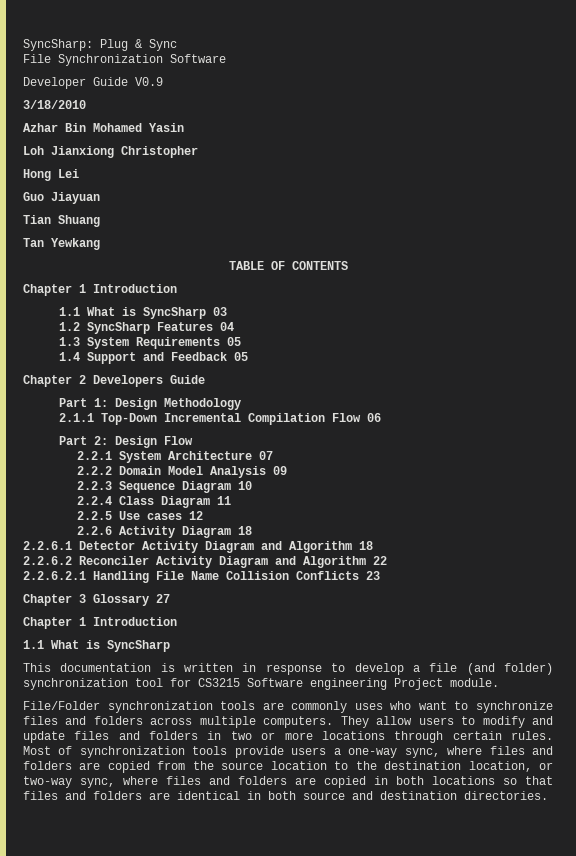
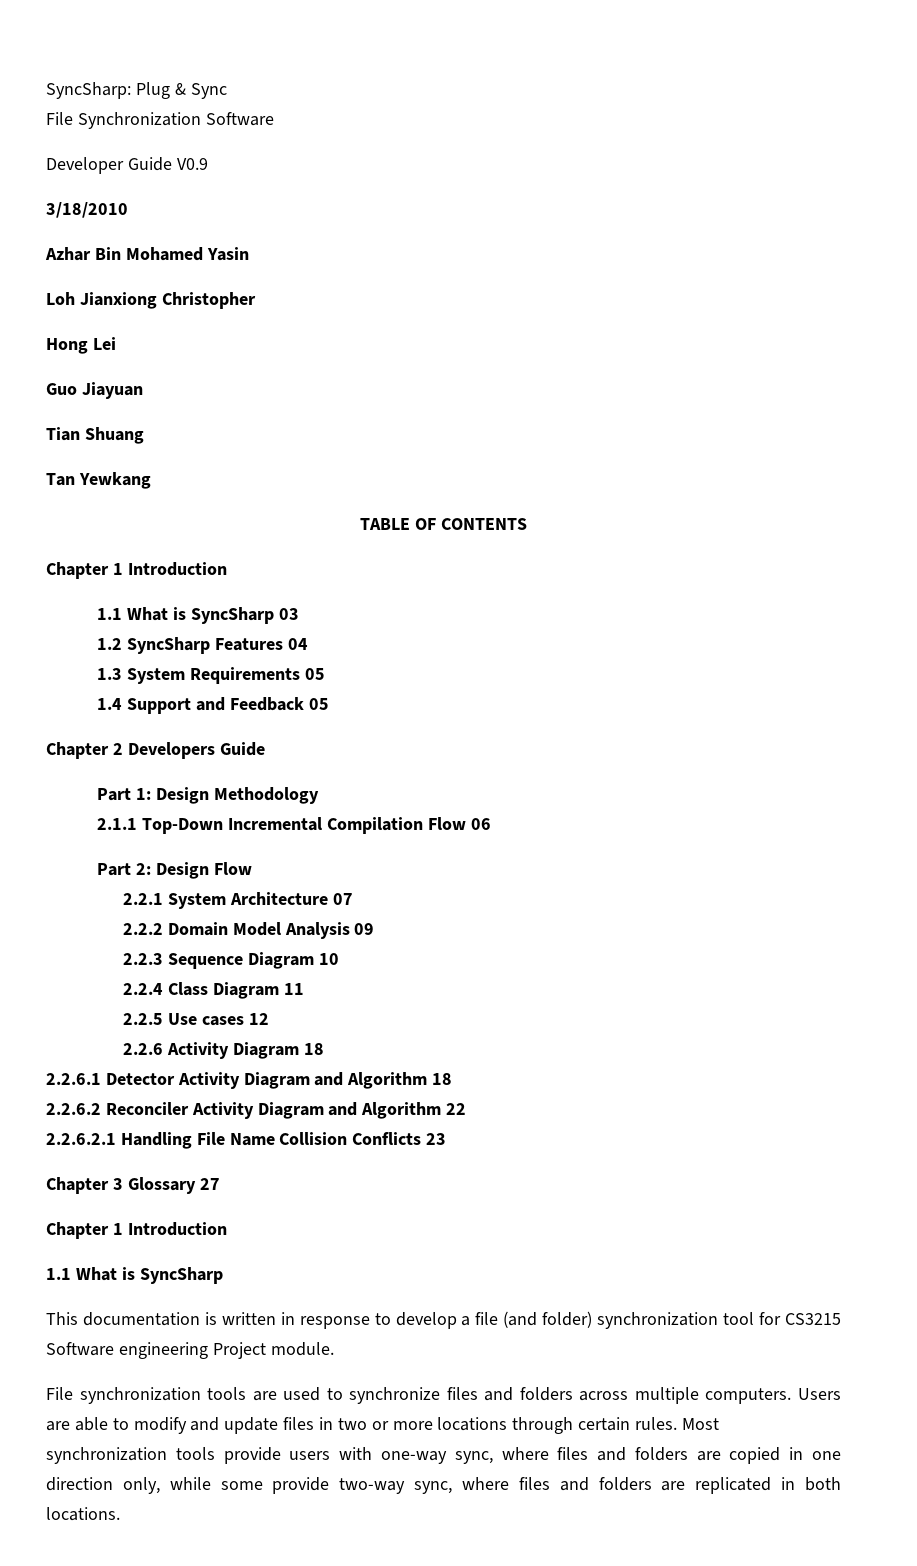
[23,701,100,710] File/Folder -> [46,1387,73,1400] File
[291,701,447,713] commonly uses who want -> [283,1387,321,1401] used
[340,716,454,728] They allow users -> [798,1388,842,1400] [46,1417,108,1431] Users are able
[118,731,199,740] and folders -> (315, 1423) none
[58,746,73,755] of -> (719, 1424) none
[333,748,341,755] a -> [339,1447,373,1460] with
[157,761,553,772] from the source location to the destination location, or -> [789,1447,842,1460] [46,1477,330,1494] in one direction only, while some provide
[324,776,553,788] [23,791,548,800] copied in both locations so that files and folders are identical in both source and destination directories. -> [695,1477,842,1494] [46,1507,120,1521] replicated in both locations.

